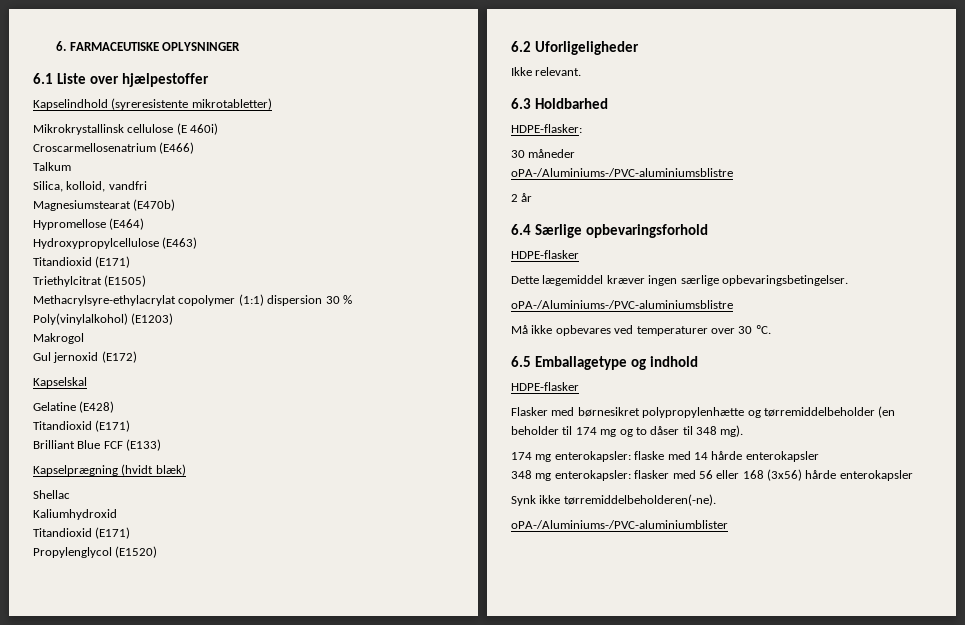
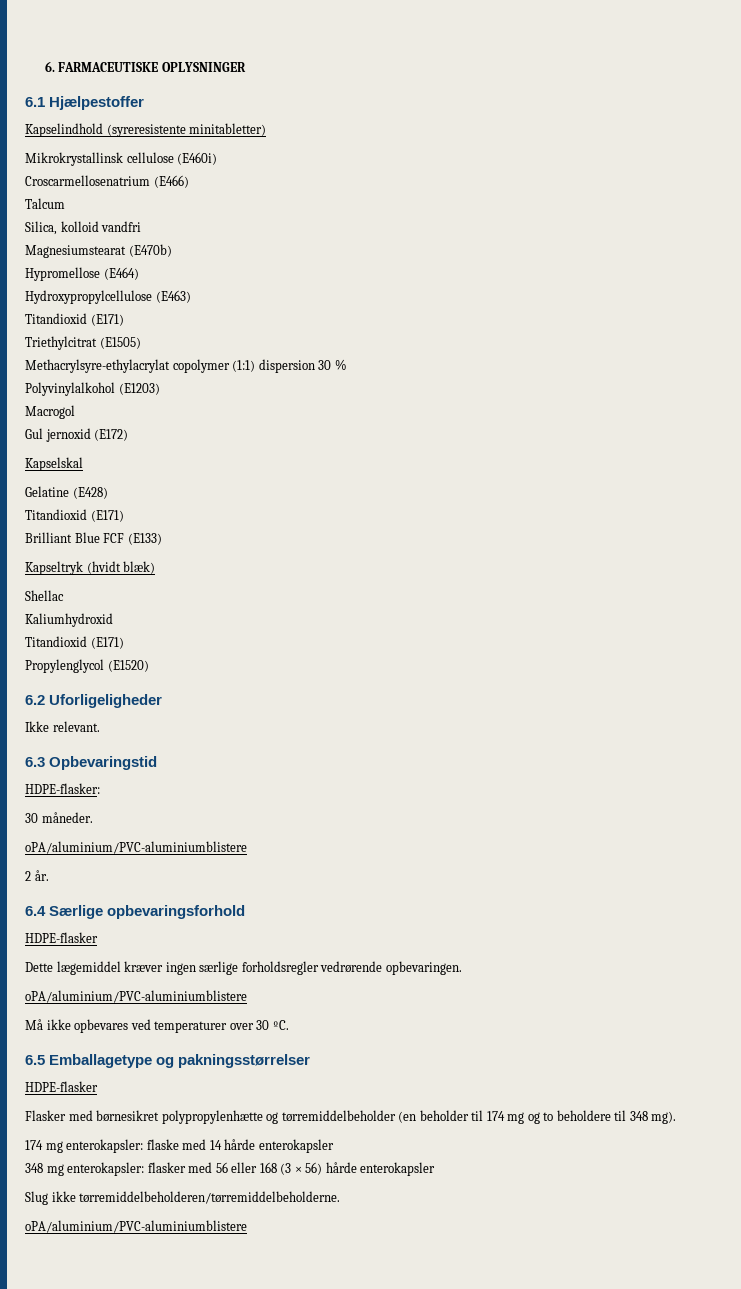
[56,73,209,87] Liste over hjælpestoffer -> [49,96,145,110] Hjælpestoffer
[191,98,272,110] mikrotabletter) -> [189,123,267,136] minitabletter)
[176,123,219,135] (E 460i) -> [177,152,218,165] (E460i)
[33,162,71,171] Talkum -> [25,198,65,209] Talcum
[66,181,106,192] kolloid, -> [60,221,99,232] kolloid
[33,313,128,325] Poly(vinylalkohol) -> [25,382,115,396] Polyvinylalkohol
[33,333,84,344] Makrogol -> [25,405,75,419] Macrogol
[33,465,118,476] Kapselprægning -> [25,561,83,575] Kapseltryk
[534,98,608,109] Holdbarhed -> [49,756,158,770] Opbevaringstid
[528,149,576,158] [511,168,733,177] måneder // oPA-/Aluminiums-/PVC-aluminiumsblistre -> [41,812,93,823] [25,841,247,854] måneder. // oPA/aluminium/PVC-aluminiumblistere
[521,193,533,202] år -> [34,870,49,881] år.
[721,275,848,286] [511,300,733,309] opbevaringsbetingelser. // oPA-/Aluminiums-/PVC-aluminiumsblistre -> [241,961,462,975] [25,990,247,1003] forholdsregler vedrørende opbevaringen. // oPA/aluminium/PVC-aluminiumblistere
[649,356,698,367] indhold -> [178,1054,311,1068] pakningsstørrelser
[650,426,680,435] dåser -> [556,1110,611,1121] beholdere
[767,469,913,481] [511,494,716,506] [511,520,728,529] (3x56) hårde enterokapsler // Synk ikke tørremiddelbeholderen(-ne). // oPA-/Aluminiums-/PVC-aluminiumblister -> [280,1162,436,1176] [25,1191,341,1205] [25,1220,247,1233] (3 × 56) hårde enterokapsler // Slug ikke tørremiddelbeholderen/tørremiddelbeholderne. // oPA/aluminium/PVC-aluminiumblistere

